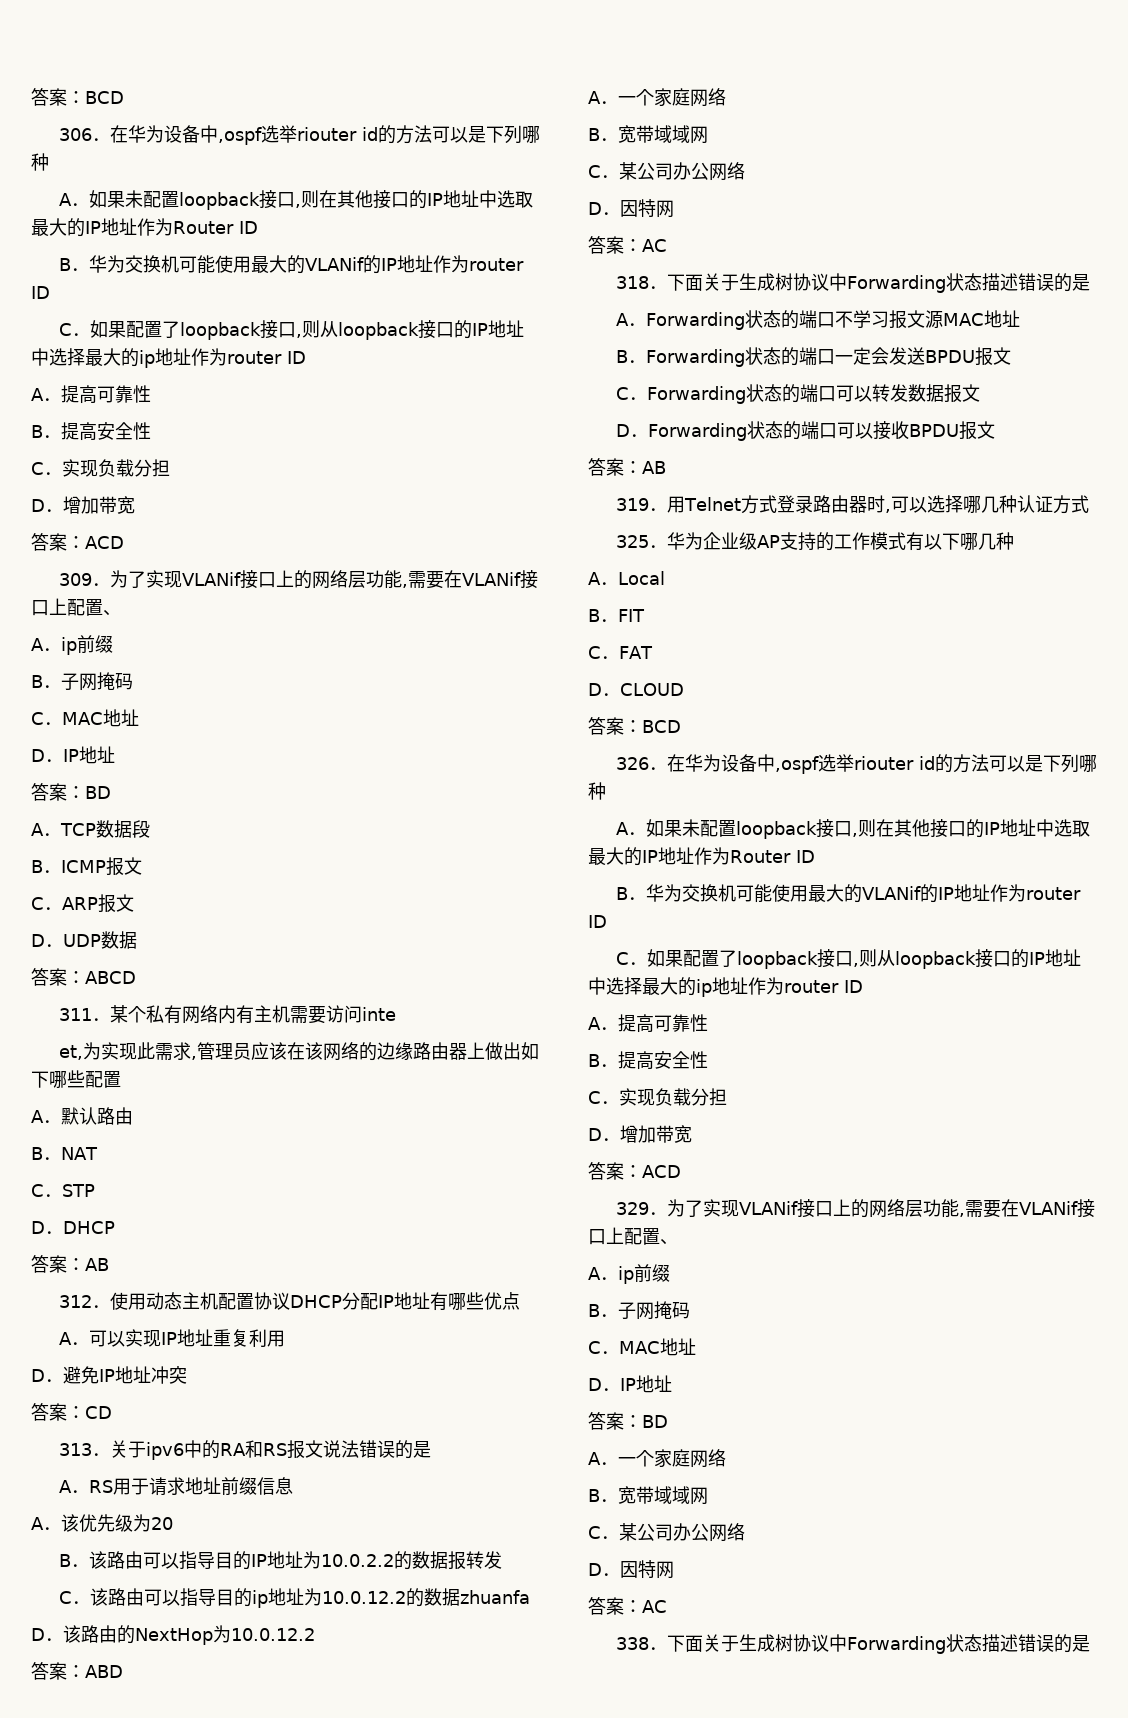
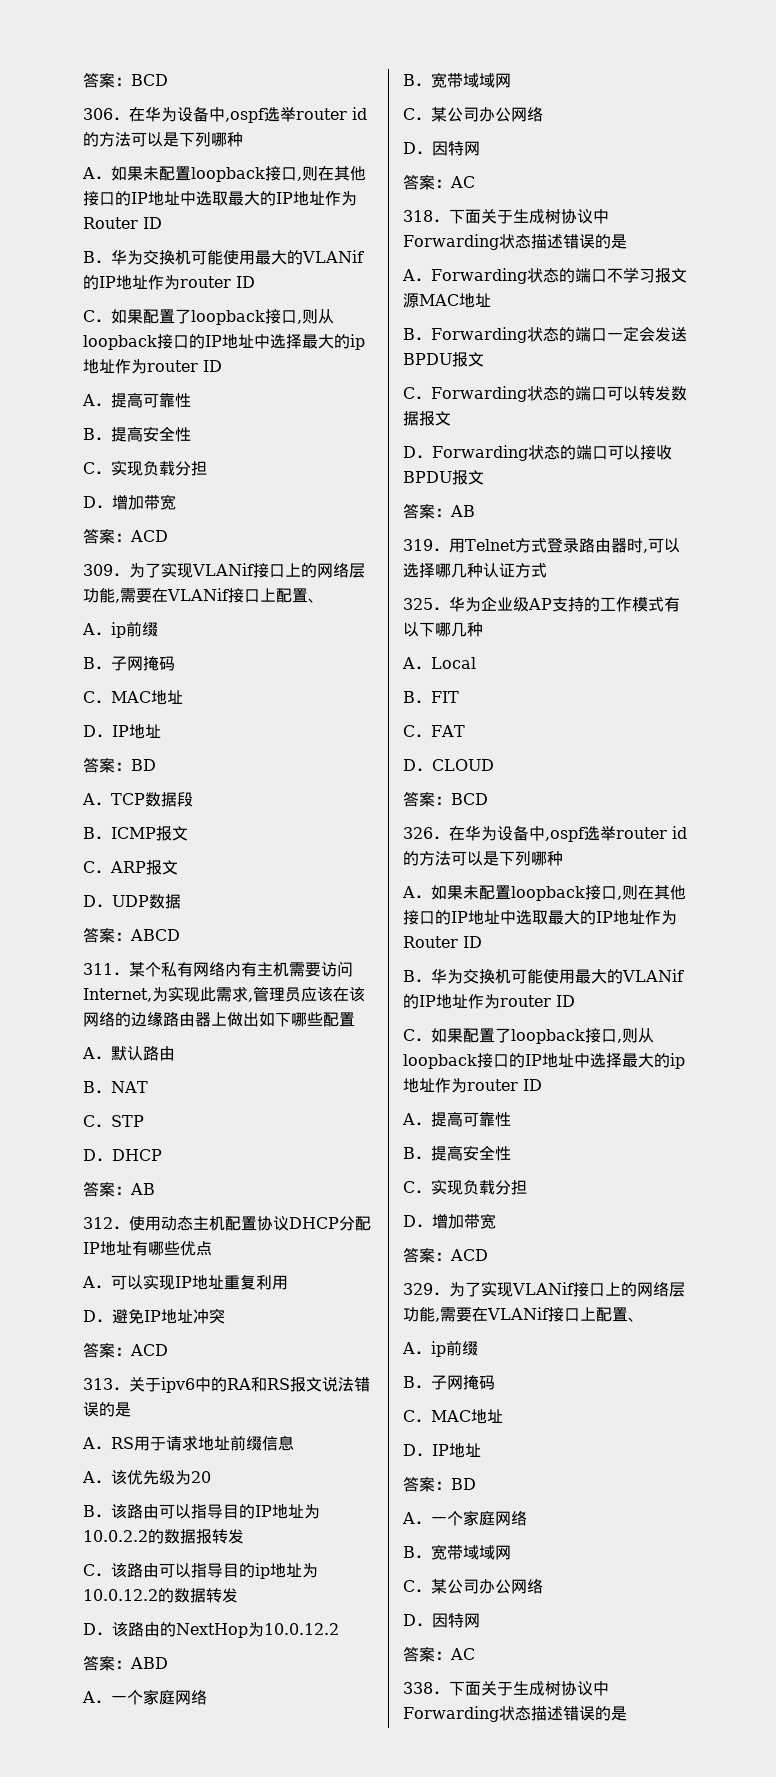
[296,127,357,141] riouter -> [296,108,347,120] router
[361,1007,396,1021] [58,1045,83,1060] inte // et, -> [83,988,152,1002] Internet,
[85,1406,112,1419] CD -> [130,1344,168,1356] ACD
[459,1590,530,1604] zhuanfa -> [206,1588,238,1603] 转发
[853,756,914,770] riouter -> [616,827,667,839] router

